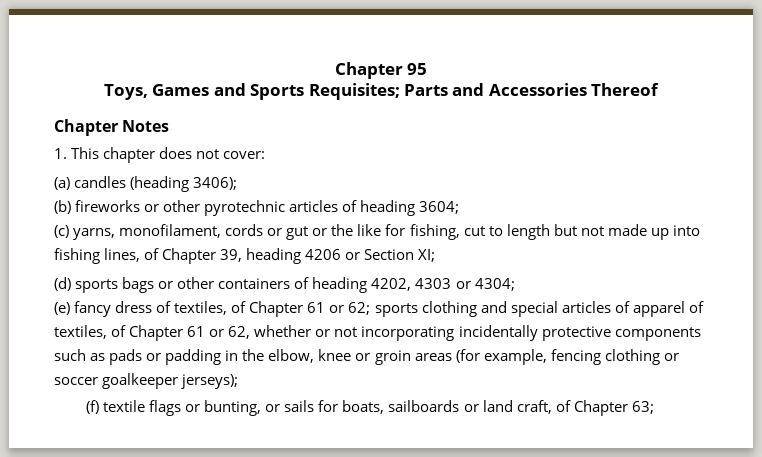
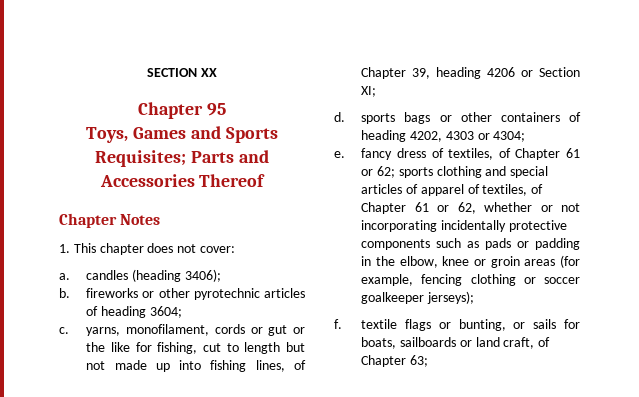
(334, 70) none -> [147,68,217,77] SECTION XX //
[54,177,70,190] (a) -> [59,273,70,280] a.
[54,200,71,214] (b) -> [59,288,70,298] b.
[54,225,69,238] (c) -> [59,327,69,334] c.
[54,277,71,291] (d) -> [334,112,345,122] d.
[54,302,70,315] (e) -> [334,151,345,158] e.
[86,400,100,414] (f) -> [334,319,342,329] f.

